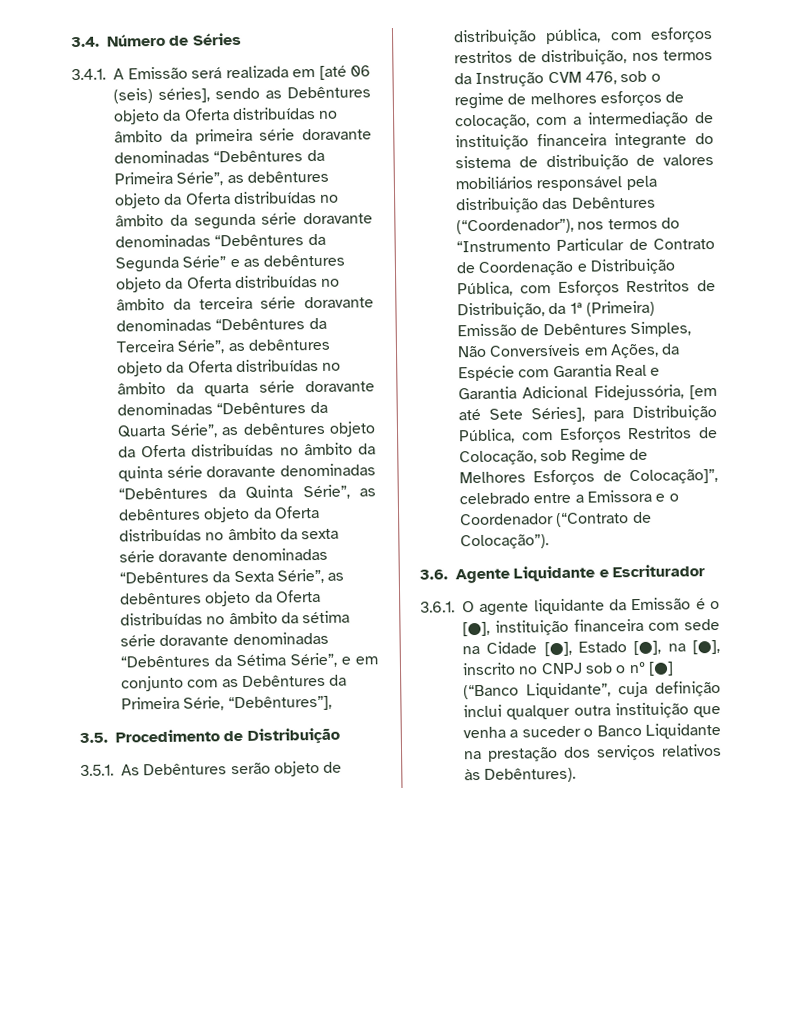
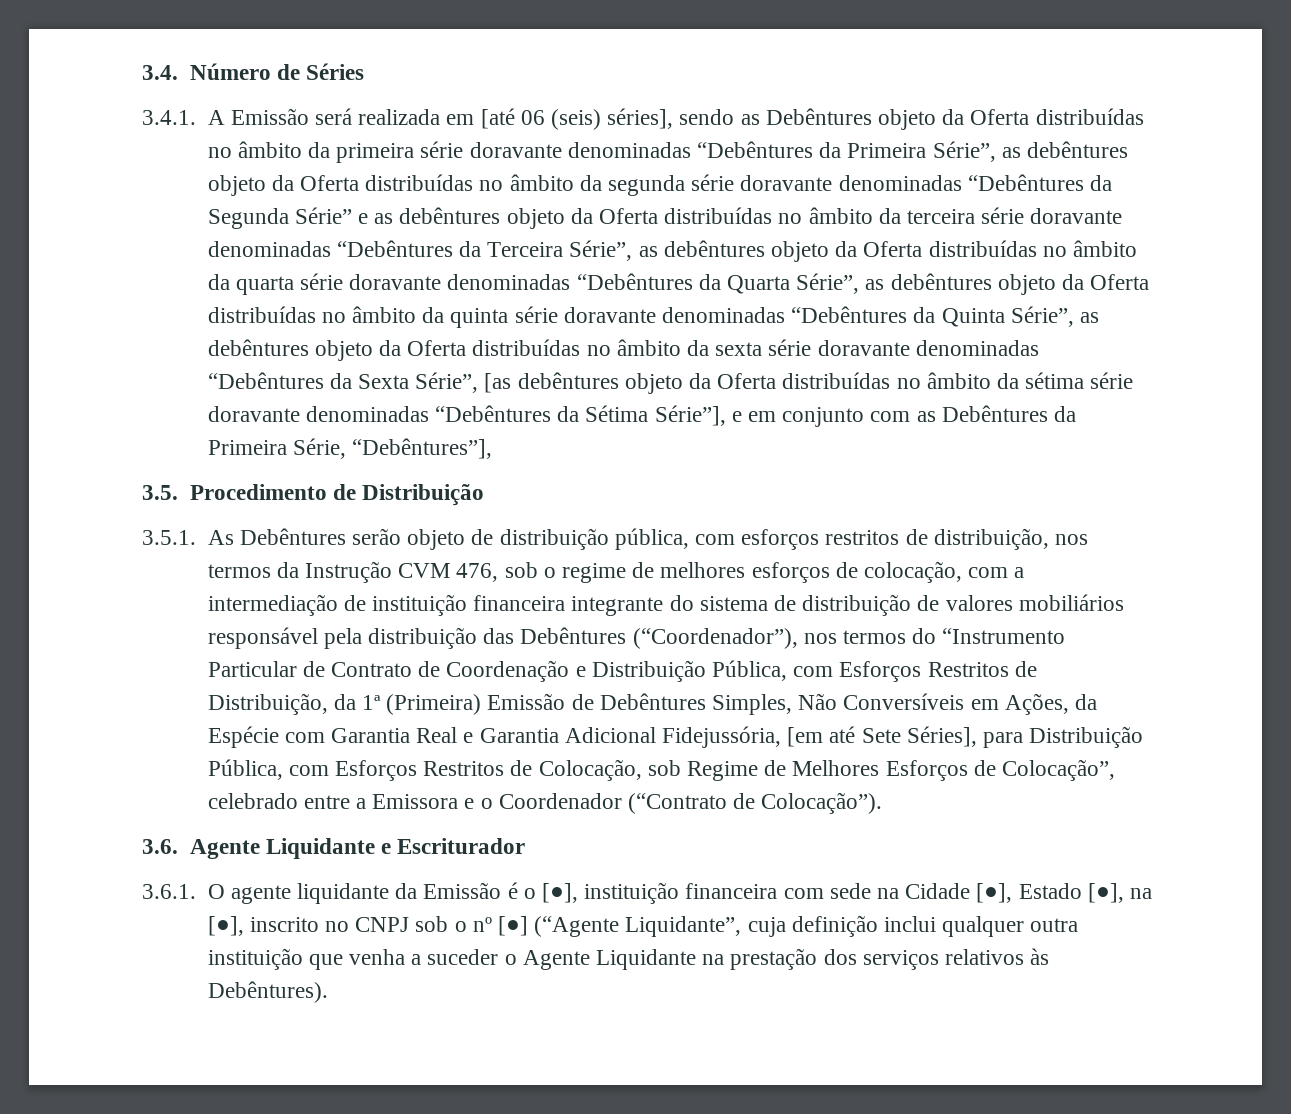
[327,572,345,581] as -> [484,373,512,393] [as
[290,652,337,668] Série”, -> [654,405,726,426] Série”],
[629,468,718,485] Colocação]”, -> [1002,759,1116,781] Colocação”,
[463,684,519,700] (“Banco -> [534,916,620,937] (“Agente
[596,724,642,737] Banco -> [522,950,590,970] Agente

